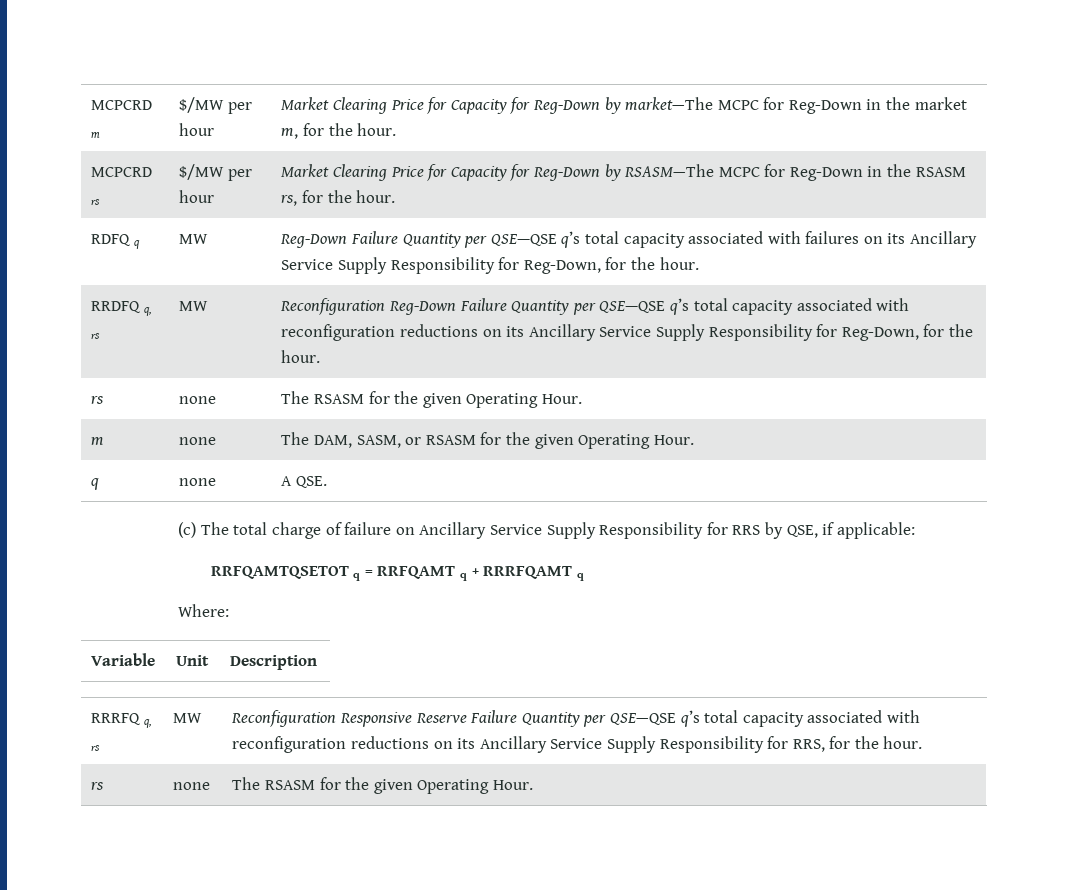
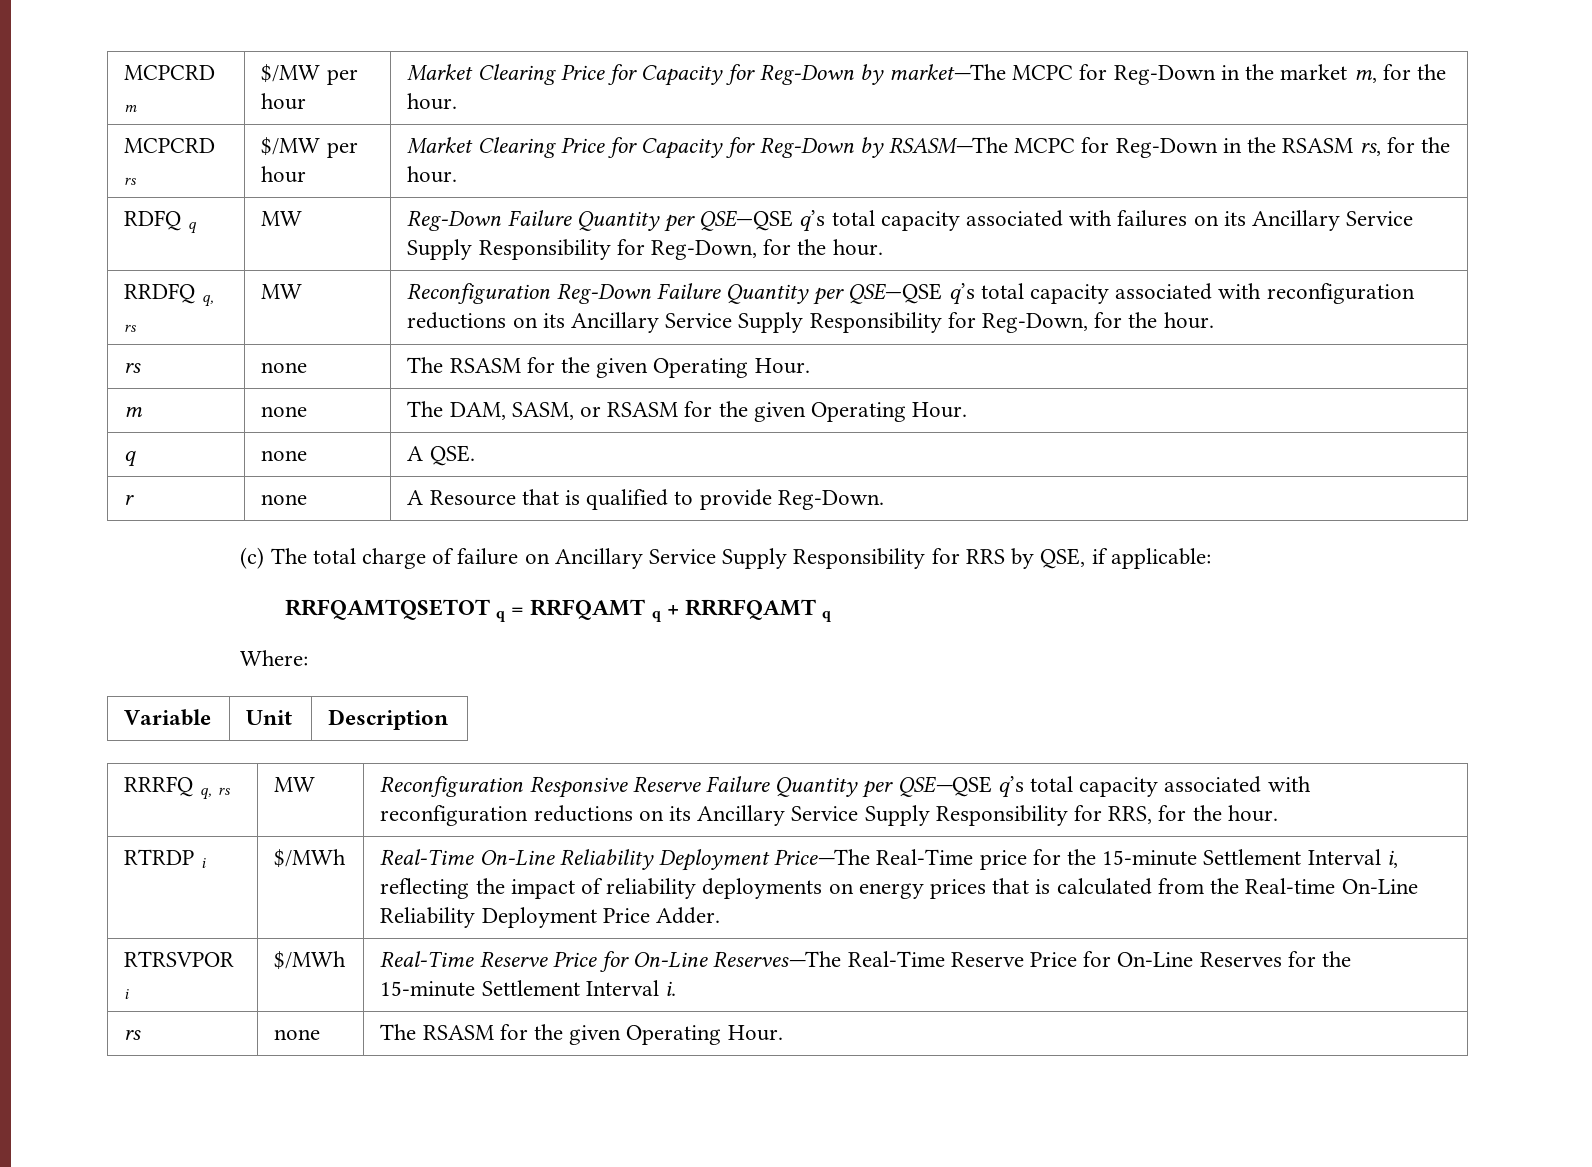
(327, 482) none -> [124,495,135,505] [261,494,308,505] [407,489,884,510] // r | none | A Resource that is qualified to provide Reg-Down.
(923, 742) none -> [124,849,206,868] [274,849,347,868] [380,849,1398,871] [380,878,1418,899] [380,907,720,928] [124,951,235,967] [124,989,130,999] [274,951,347,970] [380,951,1352,972] [380,980,676,997] // RTRDP i | $/MWh | Real-Time On-Line Reliability Deployment Price—The Real-Time price for the 15-minute Settlement Interval i, reflecting the impact of reliability deployments on energy prices that is calculated from the Real-time On-Line Reliability Deployment Price Adder. // RTRSVPOR i | $/MWh | Real-Time Reserve Price for On-Line Reserves—The Real-Time Reserve Price for On-Line Reserves for the 15-minute Settlement Interval i.

